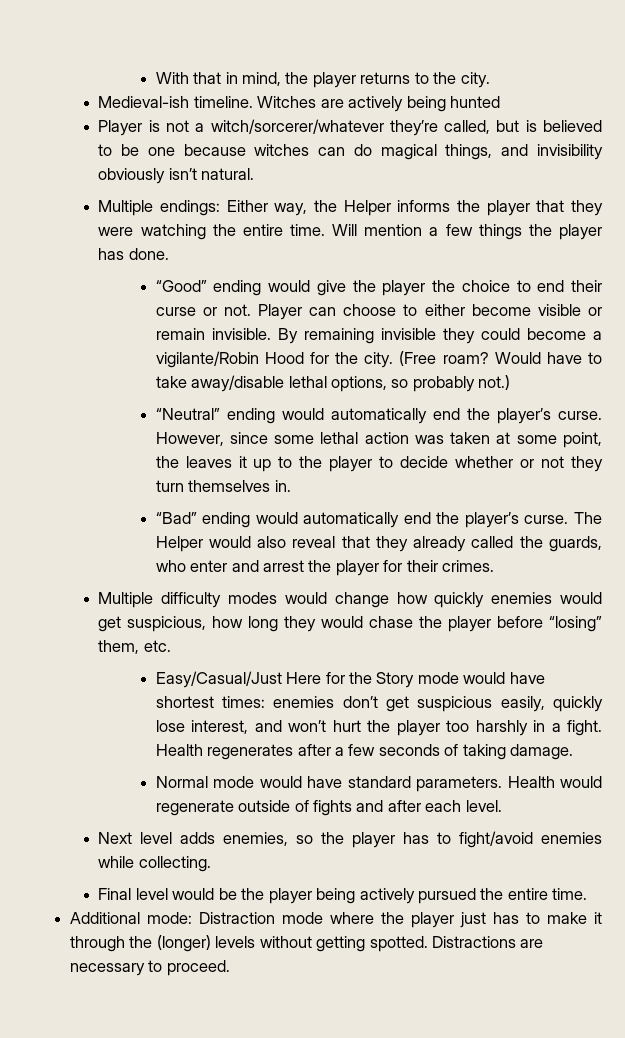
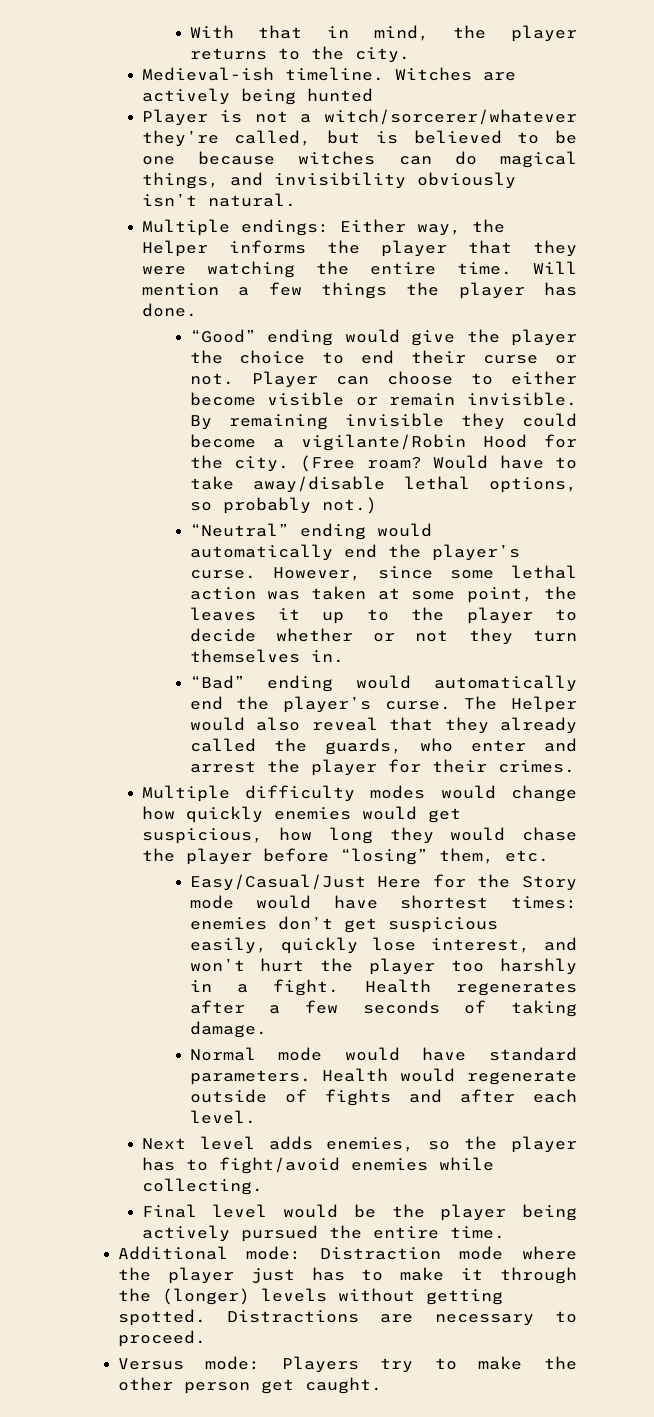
(230, 968) none -> [117,1356,577,1373] [117,1377,382,1394] // Versus mode: Players try to make the other person get caught.

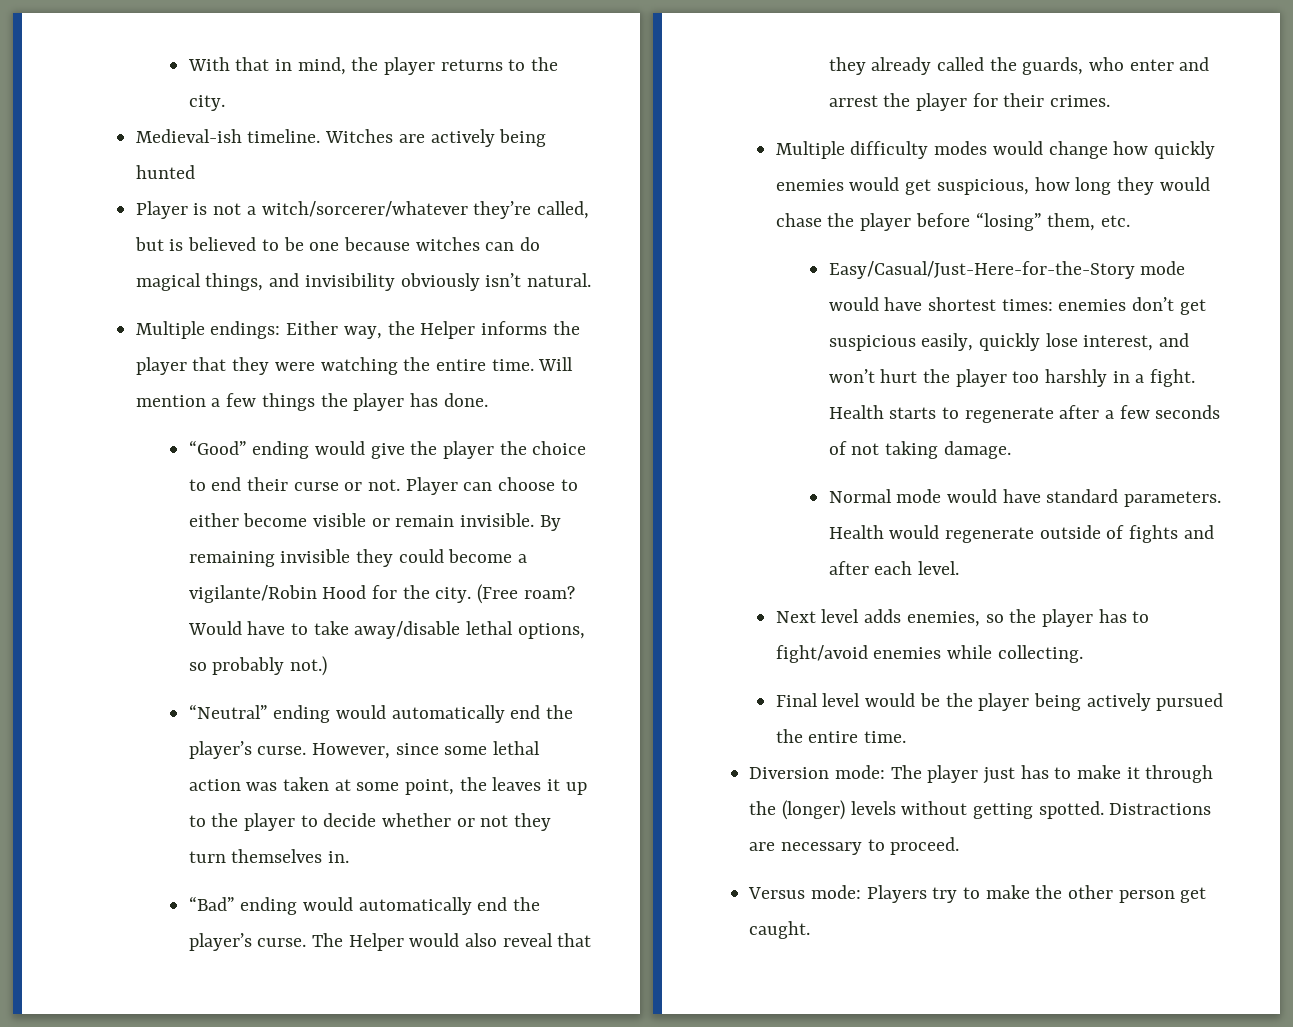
[189,874,577,891] Easy/Casual/Just Here for the Story -> [828,261,1135,279] Easy/Casual/Just-Here-for-the-Story
[456,981,577,996] regenerates -> [889,407,1054,423] starts to regenerate
(487, 1007) none -> [851,443,880,455] not
[117,1246,577,1260] [117,1267,151,1281] Additional mode: Distraction mode where the -> [749,765,922,779] Diversion mode: The

